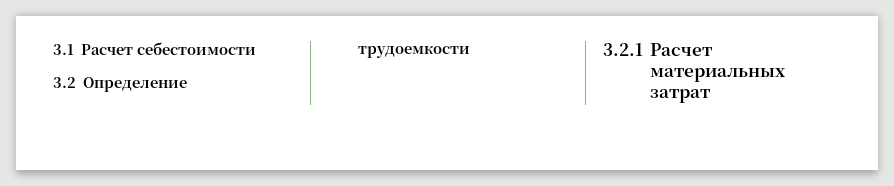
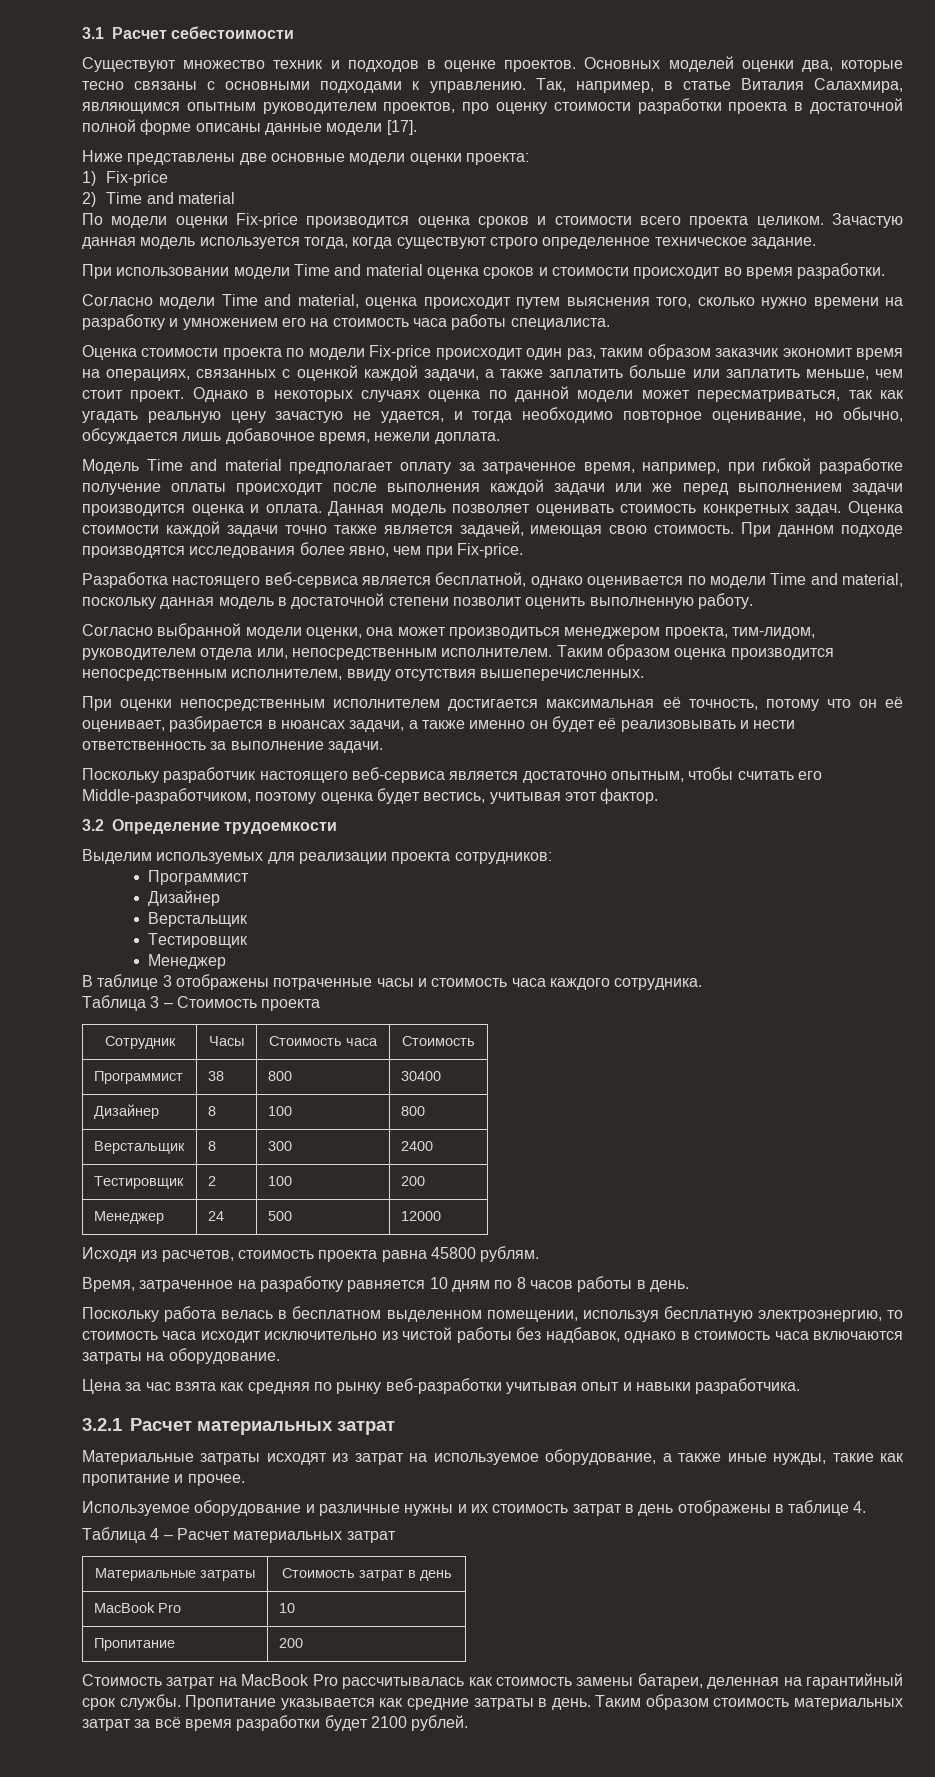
[53,77,188,92] [358,46,471,58] [603,43,713,56] [650,68,786,82] [650,89,711,103] 3.2 Определение трудоемкости // 3.2.1 Расчет материальных затрат -> [82,56,903,72] [82,78,904,93] [82,98,903,114] [82,119,417,135] [82,150,529,165] [82,171,169,186] [82,192,235,207] [82,213,904,228] [82,237,816,249] [82,263,886,279] [82,294,903,309] [82,314,610,330] [82,344,903,360] [82,365,903,381] [82,386,904,402] [82,407,903,423] [82,428,500,444] [82,458,904,474] [82,479,903,495] [82,501,903,516] [82,521,903,537] [82,542,523,558] [82,572,904,588] [82,593,753,609] [82,623,815,639] [82,644,834,660] [82,669,645,681] [82,696,904,711] [82,716,796,732] [82,741,383,753] [82,767,822,783] [82,788,659,804] [82,819,338,834] [82,849,552,864] [148,870,250,885] [148,890,221,906] [148,912,249,927] [148,933,249,948] [148,954,227,969] [82,974,703,990] [82,995,321,1011] [104,1036,176,1049] [209,1036,244,1046] [269,1036,378,1046] [402,1036,475,1046] [93,1071,183,1084] [207,1071,224,1081] [267,1071,292,1081] [400,1071,441,1081] [93,1104,159,1119] [207,1106,216,1116] [267,1106,292,1116] [400,1106,425,1116] [93,1141,185,1154] [207,1141,216,1151] [267,1141,292,1151] [400,1141,433,1151] [93,1176,184,1189] [207,1176,216,1186] [267,1176,292,1186] [400,1176,425,1186] [93,1211,164,1224] [207,1211,224,1221] [267,1211,292,1221] [400,1211,441,1221] [82,1246,540,1262] [82,1276,689,1292] [82,1306,904,1322] [82,1327,903,1343] [82,1348,280,1364] [82,1378,801,1394] [82,1418,395,1435] [82,1449,904,1465] [82,1474,245,1486] [82,1500,867,1516] [82,1527,396,1543] [95,1568,255,1581] [281,1568,452,1581] [93,1602,181,1613] [278,1603,295,1613] [93,1638,175,1651] [278,1638,303,1648] [82,1673,903,1689] [82,1694,903,1710] [82,1715,469,1731] Существуют множество техник и подходов в оценке проектов. Основных моделей оценки два, которые тесно связаны с основными подходами к управлению. Так, например, в статье Виталия Салахмира, являющимся опытным руководителем проектов, про оценку стоимости разработки проекта в достаточной полной форме описаны данные модели [17]. // Ниже представлены две основные модели оценки проекта: // 1) Fix-price // 2) Time and material // По модели оценки Fix-price производится оценка сроков и стоимости всего проекта целиком. Зачастую данная модель используется тогда, когда существуют строго определенное техническое задание. // При использовании модели Time and material оценка сроков и стоимости происходит во время разработки. // Согласно модели Time and material, оценка происходит путем выяснения того, сколько нужно времени на разработку и умножением его на стоимость часа работы специалиста. // Оценка стоимости проекта по модели Fix-price происходит один раз, таким образом заказчик экономит время на операциях, связанных с оценкой каждой задачи, а также заплатить больше или заплатить меньше, чем стоит проект. Однако в некоторых случаях оценка по данной модели может пересматриваться, так как угадать реальную цену зачастую не удается, и тогда необходимо повторное оценивание, но обычно, обсуждается лишь добавочное время, нежели доплата. // Модель Time and material предполагает оплату за затраченное время, например, при гибкой разработке получение оплаты происходит после выполнения каждой задачи или же перед выполнением задачи производится оценка и оплата. Данная модель позволяет оценивать стоимость конкретных задач. Оценка стоимости каждой задачи точно также является задачей, имеющая свою стоимость. При данном подходе производятся исследования более явно, чем при Fix-price. // Разработка настоящего веб-сервиса является бесплатной, однако оценивается по модели Time and material, поскольку данная модель в достаточной степени позволит оценить выполненную работу. // Согласно выбранной модели оценки, она может производиться менеджером проекта, тим-лидом, руководителем отдела или, непосредственным исполнителем. Таким образом оценка производится непосредственным исполнителем, ввиду отсутствия вышеперечисленных. // При оценки непосредственным исполнителем достигается максимальная её точность, потому что он её оценивает, разбирается в нюансах задачи, а также именно он будет её реализовывать и нести ответственность за выполнение задачи. // Поскольку разработчик настоящего веб-сервиса является достаточно опытным, чтобы считать его Middle-разработчиком, поэтому оценка будет вестись, учитывая этот фактор. // 3.2 Определение трудоемкости // Выделим используемых для реализации проекта сотрудников: // Программист // Дизайнер // Верстальщик // Тестировщик // Менеджер // В таблице 3 отображены потраченные часы и стоимость часа каждого сотрудника. // Таблица 3 – Стоимость проекта // Сотрудник | Часы | Стоимость часа | Стоимость // Программист | 38 | 800 | 30400 // Дизайнер | 8 | 100 | 800 // Верстальщик | 8 | 300 | 2400 // Тестировщик | 2 | 100 | 200 // Менеджер | 24 | 500 | 12000 // Исходя из расчетов, стоимость проекта равна 45800 рублям. // Время, затраченное на разработку равняется 10 дням по 8 часов работы в день. // Поскольку работа велась в бесплатном выделенном помещении, используя бесплатную электроэнергию, то стоимость часа исходит исключительно из чистой работы без надбавок, однако в стоимость часа включаются затраты на оборудование. // Цена за час взята как средняя по рынку веб-разработки учитывая опыт и навыки разработчика. // 3.2.1 Расчет материальных затрат // Материальные затраты исходят из затрат на используемое оборудование, а также иные нужды, такие как пропитание и прочее. // Используемое оборудование и различные нужны и их стоимость затрат в день отображены в таблице 4. // Таблица 4 – Расчет материальных затрат // Материальные затраты | Стоимость затрат в день // MacBook Pro | 10 // Пропитание | 200 // Стоимость затрат на MacBook Pro рассчитывалась как стоимость замены батареи, деленная на гарантийный срок службы. Пропитание указывается как средние затраты в день. Таким образом стоимость материальных затрат за всё время разработки будет 2100 рублей.

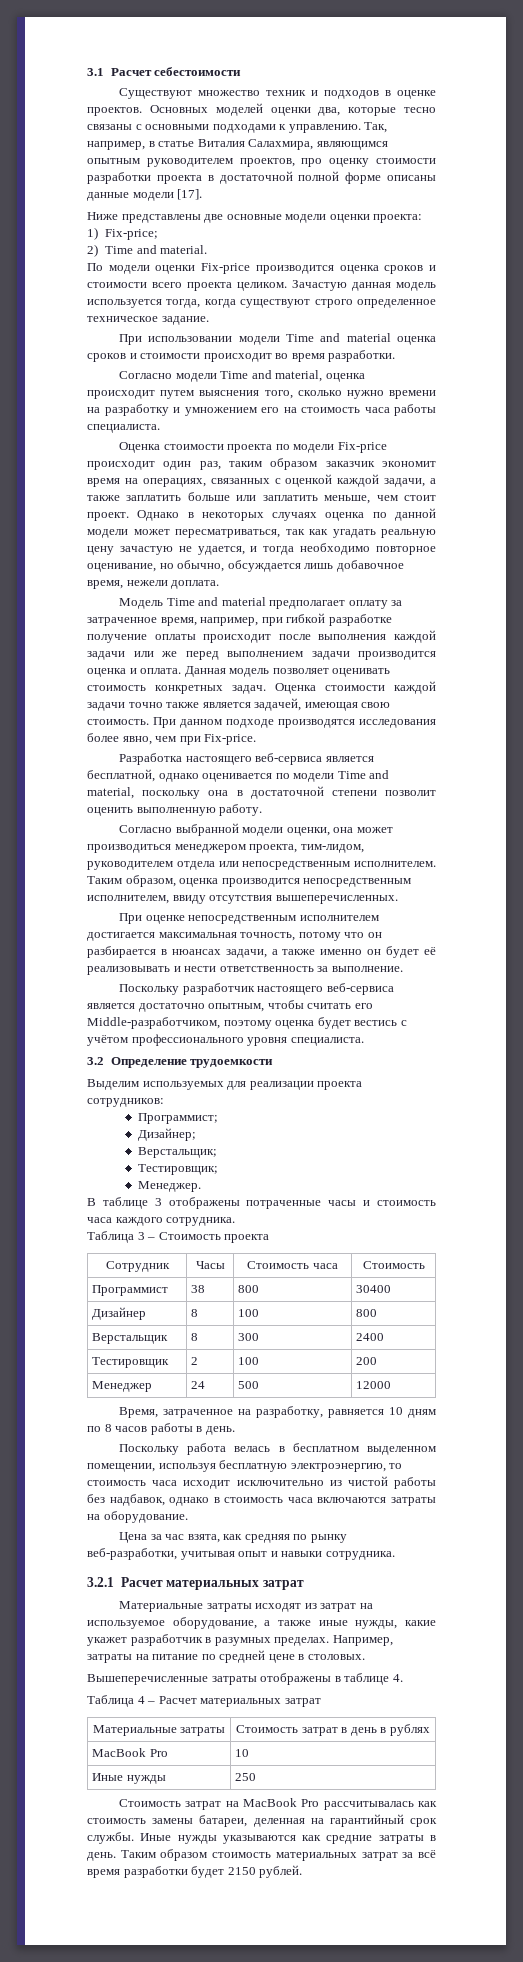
[106,171,169,186] Fix-price -> [105,229,159,240] Fix-price;
[177,192,235,204] material -> [160,245,208,254] material.
[160,597,274,609] данная модель -> [208,790,229,796] она
[256,648,288,659] или, -> [218,861,239,867] или
[606,644,670,660] образом -> [125,875,176,887] образом,
[120,699,173,711] оценки -> [145,915,185,924] оценке
[662,697,681,708] её -> (237, 935) none
[885,697,904,708] [82,720,165,732] её оценивает, -> (382, 935) none
[230,741,383,753] выполнение задачи. -> [331,966,403,972] выполнение.
[423,788,659,804] вестись, учитывая этот фактор. -> [354,1020,407,1026] [87,1034,364,1046] вестись с учётом профессионального уровня специалиста.
[148,870,250,885] [148,890,221,906] [148,912,249,927] [148,933,249,948] [148,954,227,969] Программист // Дизайнер // Верстальщик // Тестировщик // Менеджер -> [137,1113,218,1124] [137,1128,196,1141] [137,1147,217,1158] [137,1164,218,1175] [137,1181,201,1192] Программист; // Дизайнер; // Верстальщик; // Тестировщик; // Менеджер.
[82,1246,540,1262] // Исходя из расчетов, стоимость проекта равна 45800 рублям. -> (392, 1385) none
[259,1276,343,1292] разработку -> [256,1406,324,1418] разработку,
[174,1382,216,1391] взята -> [187,1534,220,1543] взята,
[385,1378,502,1394] веб-разработки -> [87,1548,177,1560] веб-разработки,
[695,1378,801,1394] разработчика. -> [325,1551,395,1560] сотрудника.
[832,1453,904,1462] [82,1474,245,1486] [82,1500,674,1516] такие как пропитание и прочее. // Используемое оборудование и различные нужны и их стоимость затрат в день -> [405,1620,436,1626] [87,1634,393,1646] [87,1650,365,1663] [87,1674,257,1685] какие укажет разработчик в разумных пределах. Например, затраты на питание по средней цене в столовых. // Вышеперечисленные затраты
(452, 1575) none -> [380,1724,430,1736] в рублях
[93,1638,175,1651] [278,1638,303,1648] Пропитание | 200 -> [92,1773,166,1784] [235,1773,257,1781] Иные нужды | 250
[185,1695,375,1710] Пропитание указывается -> [140,1833,296,1844] Иные нужды указываются
[370,1716,407,1728] 2100 -> [227,1867,256,1875] 2150

